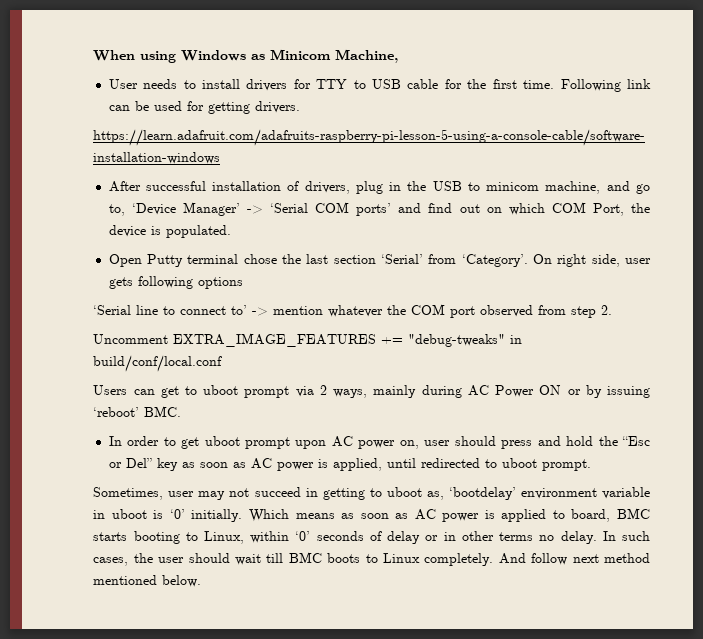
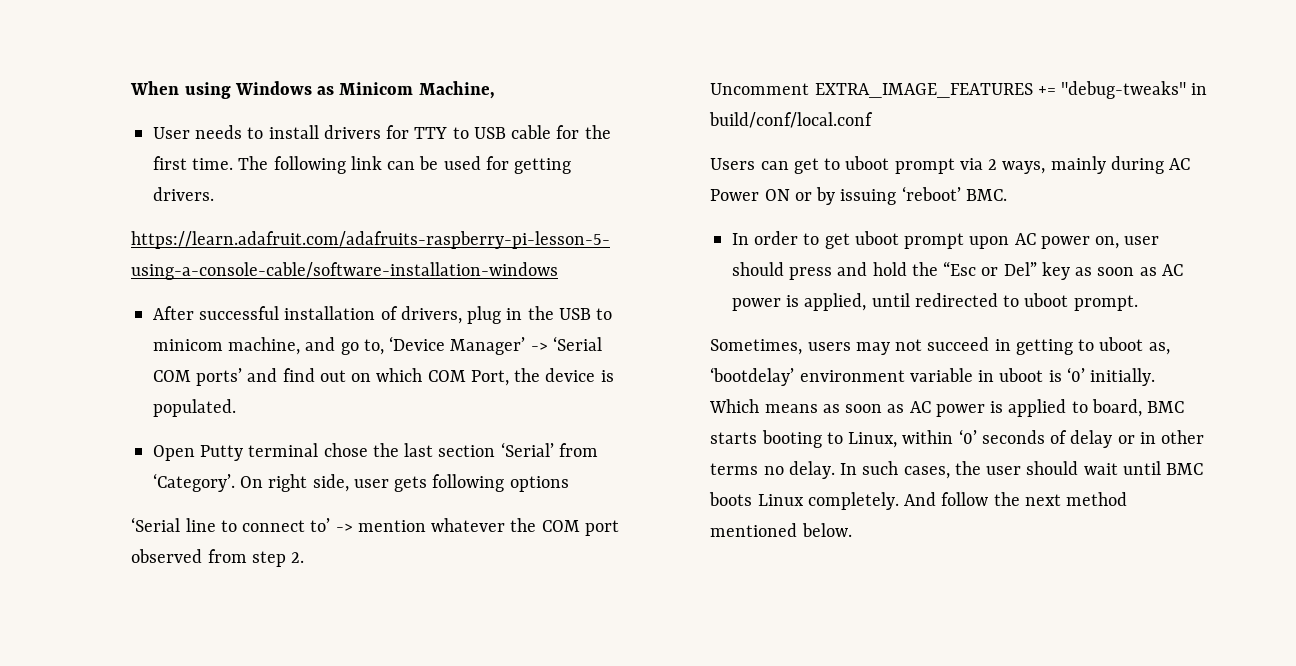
[560,79,621,92] Following -> [238,156,346,174] The following
[168,491,195,497] user -> [807,342,851,351] users
[266,553,284,563] till -> [1122,461,1161,475] until
[365,554,378,563] to -> (753, 499) none
(568, 559) none -> [993,492,1020,506] the

